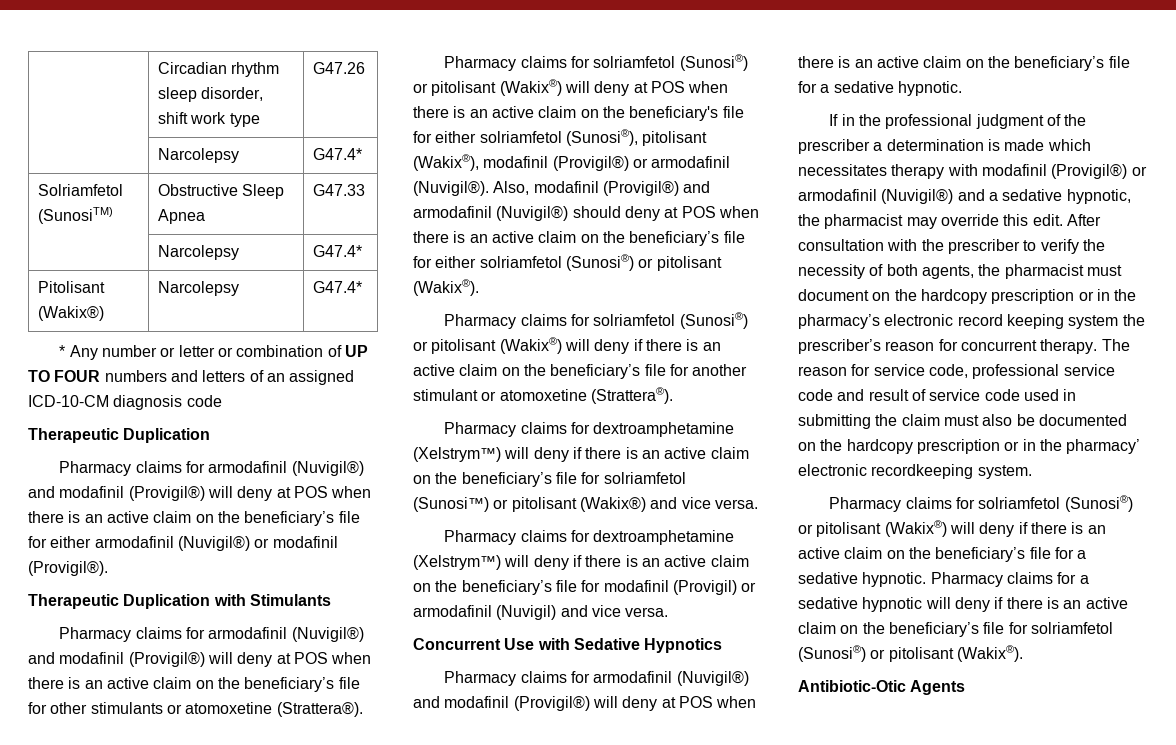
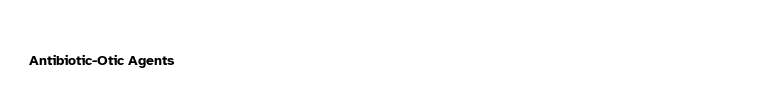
[158,62,280,77] [158,87,264,102] [158,112,260,127] [313,62,366,74] [158,148,240,163] [313,148,363,160] [38,184,124,196] [38,207,114,224] [158,184,285,199] [158,209,206,224] [313,184,366,196] [158,245,240,260] [313,245,363,257] [38,281,106,293] [38,306,105,321] [158,281,240,296] [313,281,363,293] [59,345,368,360] [28,370,355,385] [28,395,222,410] [28,428,211,443] [59,461,364,476] [28,486,372,501] [28,511,360,526] [28,536,338,551] [28,561,108,576] [28,594,331,609] [59,627,364,642] [28,652,372,667] [28,677,360,692] [28,702,363,717] [444,54,748,71] [413,79,729,96] [413,106,744,121] [413,129,708,146] [413,154,731,171] [413,181,711,196] [413,206,759,221] [413,231,745,246] [413,254,722,271] [413,279,479,296] [444,312,748,329] [413,337,721,354] [413,364,748,379] [413,387,673,404] [444,422,735,437] [413,447,749,462] [413,472,686,487] [413,497,758,512] [444,530,735,545] [413,555,749,570] [413,580,757,595] [413,605,669,620] [413,638,723,653] [444,671,749,686] [413,696,757,711] [798,56,1130,71] [798,81,962,96] [829,114,1087,129] [798,139,1091,154] [798,164,1147,179] [798,189,1131,204] [798,214,1101,229] [798,239,1105,254] [798,264,1122,279] [798,289,1137,304] [798,314,1145,329] [798,339,1130,354] [798,364,1115,379] [798,389,1077,401] [798,414,1127,429] [798,439,1141,454] [798,464,1032,479] [829,495,1133,512] [798,520,1106,537] [798,547,1087,562] [798,572,1089,587] [798,597,1128,612] [798,622,1113,637] [798,645,1023,662] | Circadian rhythm sleep disorder, shift work type | G47.26 // | Narcolepsy | G47.4* // Solriamfetol (SunosiTM) | Obstructive Sleep Apnea | G47.33 // | Narcolepsy | G47.4* // Pitolisant (Wakix®) | Narcolepsy | G47.4* // * Any number or letter or combination of UP TO FOUR numbers and letters of an assigned ICD-10-CM diagnosis code // Therapeutic Duplication // Pharmacy claims for armodafinil (Nuvigil®) and modafinil (Provigil®) will deny at POS when there is an active claim on the beneficiary’s file for either armodafinil (Nuvigil®) or modafinil (Provigil®). // Therapeutic Duplication with Stimulants // Pharmacy claims for armodafinil (Nuvigil®) and modafinil (Provigil®) will deny at POS when there is an active claim on the beneficiary’s file for other stimulants or atomoxetine (Strattera®). // Pharmacy claims for solriamfetol (Sunosi®) or pitolisant (Wakix®) will deny at POS when there is an active claim on the beneficiary's file for either solriamfetol (Sunosi®), pitolisant (Wakix®), modafinil (Provigil®) or armodafinil (Nuvigil®). Also, modafinil (Provigil®) and armodafinil (Nuvigil®) should deny at POS when there is an active claim on the beneficiary’s file for either solriamfetol (Sunosi®) or pitolisant (Wakix®). // Pharmacy claims for solriamfetol (Sunosi®) or pitolisant (Wakix®) will deny if there is an active claim on the beneficiary’s file for another stimulant or atomoxetine (Strattera®). // Pharmacy claims for dextroamphetamine (Xelstrym™) will deny if there is an active claim on the beneficiary’s file for solriamfetol (Sunosi™) or pitolisant (Wakix®) and vice versa. // Pharmacy claims for dextroamphetamine (Xelstrym™) will deny if there is an active claim on the beneficiary’s file for modafinil (Provigil) or armodafinil (Nuvigil) and vice versa. // Concurrent Use with Sedative Hypnotics // Pharmacy claims for armodafinil (Nuvigil®) and modafinil (Provigil®) will deny at POS when there is an active claim on the beneficiary’s file for a sedative hypnotic. // If in the professional judgment of the prescriber a determination is made which necessitates therapy with modafinil (Provigil®) or armodafinil (Nuvigil®) and a sedative hypnotic, the pharmacist may override this edit. After consultation with the prescriber to verify the necessity of both agents, the pharmacist must document on the hardcopy prescription or in the pharmacy’s electronic record keeping system the prescriber’s reason for concurrent therapy. The reason for service code, professional service code and result of service code used in submitting the claim must also be documented on the hardcopy prescription or in the pharmacy’ electronic recordkeeping system. // Pharmacy claims for solriamfetol (Sunosi®) or pitolisant (Wakix®) will deny if there is an active claim on the beneficiary’s file for a sedative hypnotic. Pharmacy claims for a sedative hypnotic will deny if there is an active claim on the beneficiary’s file for solriamfetol (Sunosi®) or pitolisant (Wakix®). // -> (29, 59) none

